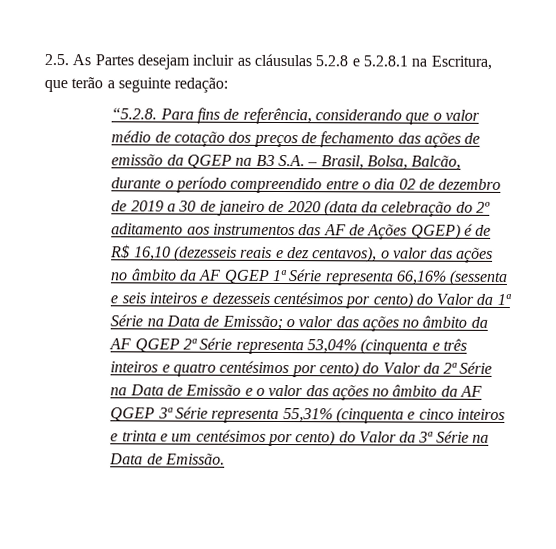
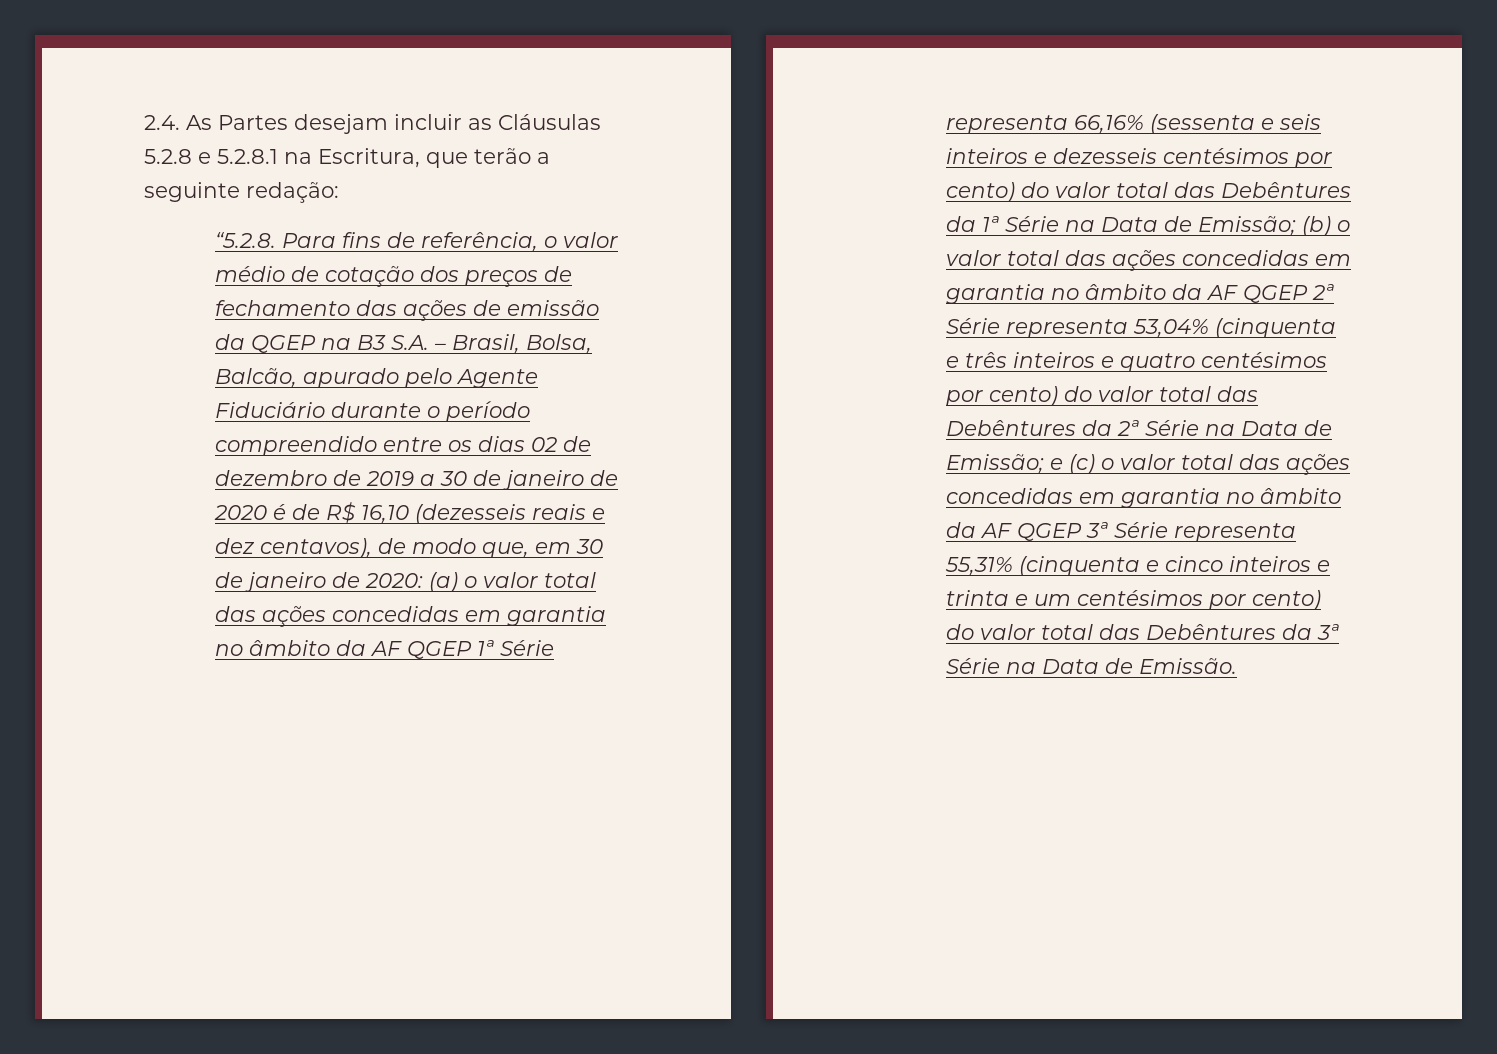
[44,53,69,66] 2.5. -> [144,115,180,130] 2.4.
[253,53,312,67] cláusulas -> [498,114,601,130] Cláusulas
[314,109,430,125] considerando que -> (539, 242) none
(462, 162) none -> [303,368,539,388] [215,402,326,418] apurado pelo Agente Fiduciário
[361,178,396,190] o dia -> [448,436,526,452] os dias
[323,200,492,217] [111,223,461,240] (data da celebração do 2º aditamento aos instrumentos das AF de Ações QGEP) -> (268, 512) none
[380,247,494,263] o valor das ações -> [378,538,604,558] [215,572,597,592] [215,606,607,627] de modo que, em 30 de janeiro de 2020: (a) o valor total das ações concedidas em garantia
[436,293,475,305] Valor -> [1055,182,1352,198] valor total das Debêntures
[285,316,399,332] o valor das ações -> [1302,216,1351,236] [946,250,1352,271] [946,284,1046,304] (b) o valor total das ações concedidas em garantia
[382,362,421,374] Valor -> [1098,386,1259,402] [946,420,1077,436] valor total das Debêntures
[185,384,369,401] Emissão e o valor das ações -> [946,454,1351,475] [946,488,1221,508] Emissão; e (c) o valor total das ações concedidas em garantia
[358,431,397,443] Valor -> [980,624,1277,640] valor total das Debêntures

